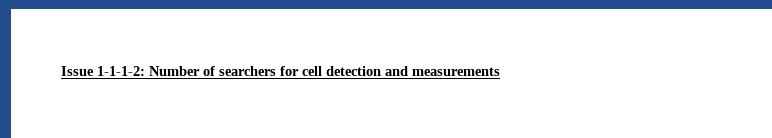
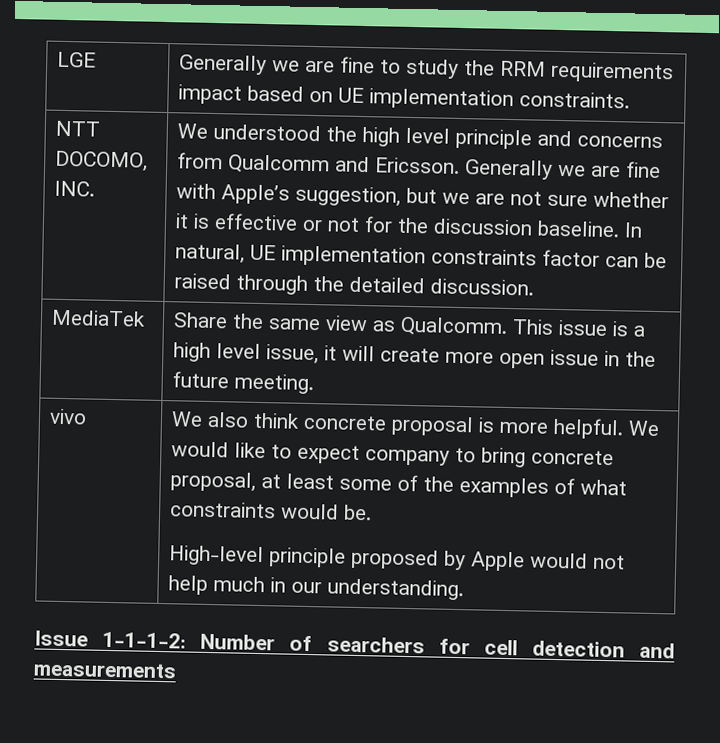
(61, 71) none -> [56,51,96,68] [178,54,674,84] [177,84,630,111] [54,120,101,137] [54,150,148,172] [53,180,95,197] [176,123,663,150] [176,152,661,180] [175,183,669,209] [174,213,643,238] [174,243,667,269] [173,273,534,296] [50,309,146,327] [172,312,645,337] [172,342,656,369] [171,371,314,395] [48,408,87,425] [170,411,660,440] [170,441,614,468] [169,471,627,498] [169,501,372,521] [168,545,625,572] [167,575,464,601] LGE | Generally we are fine to study the RRM requirements impact based on UE implementation constraints. // NTT DOCOMO, INC. | We understood the high level principle and concerns from Qualcomm and Ericsson. Generally we are fine with Apple’s suggestion, but we are not sure whether it is effective or not for the discussion baseline. In natural, UE implementation constraints factor can be raised through the detailed discussion. // MediaTek | Share the same view as Qualcomm. This issue is a high level issue, it will create more open issue in the future meeting. // vivo | We also think concrete proposal is more helpful. We would like to expect company to bring concrete proposal, at least some of the examples of what constraints would be. // High-level principle proposed by Apple would not help much in our understanding. //

